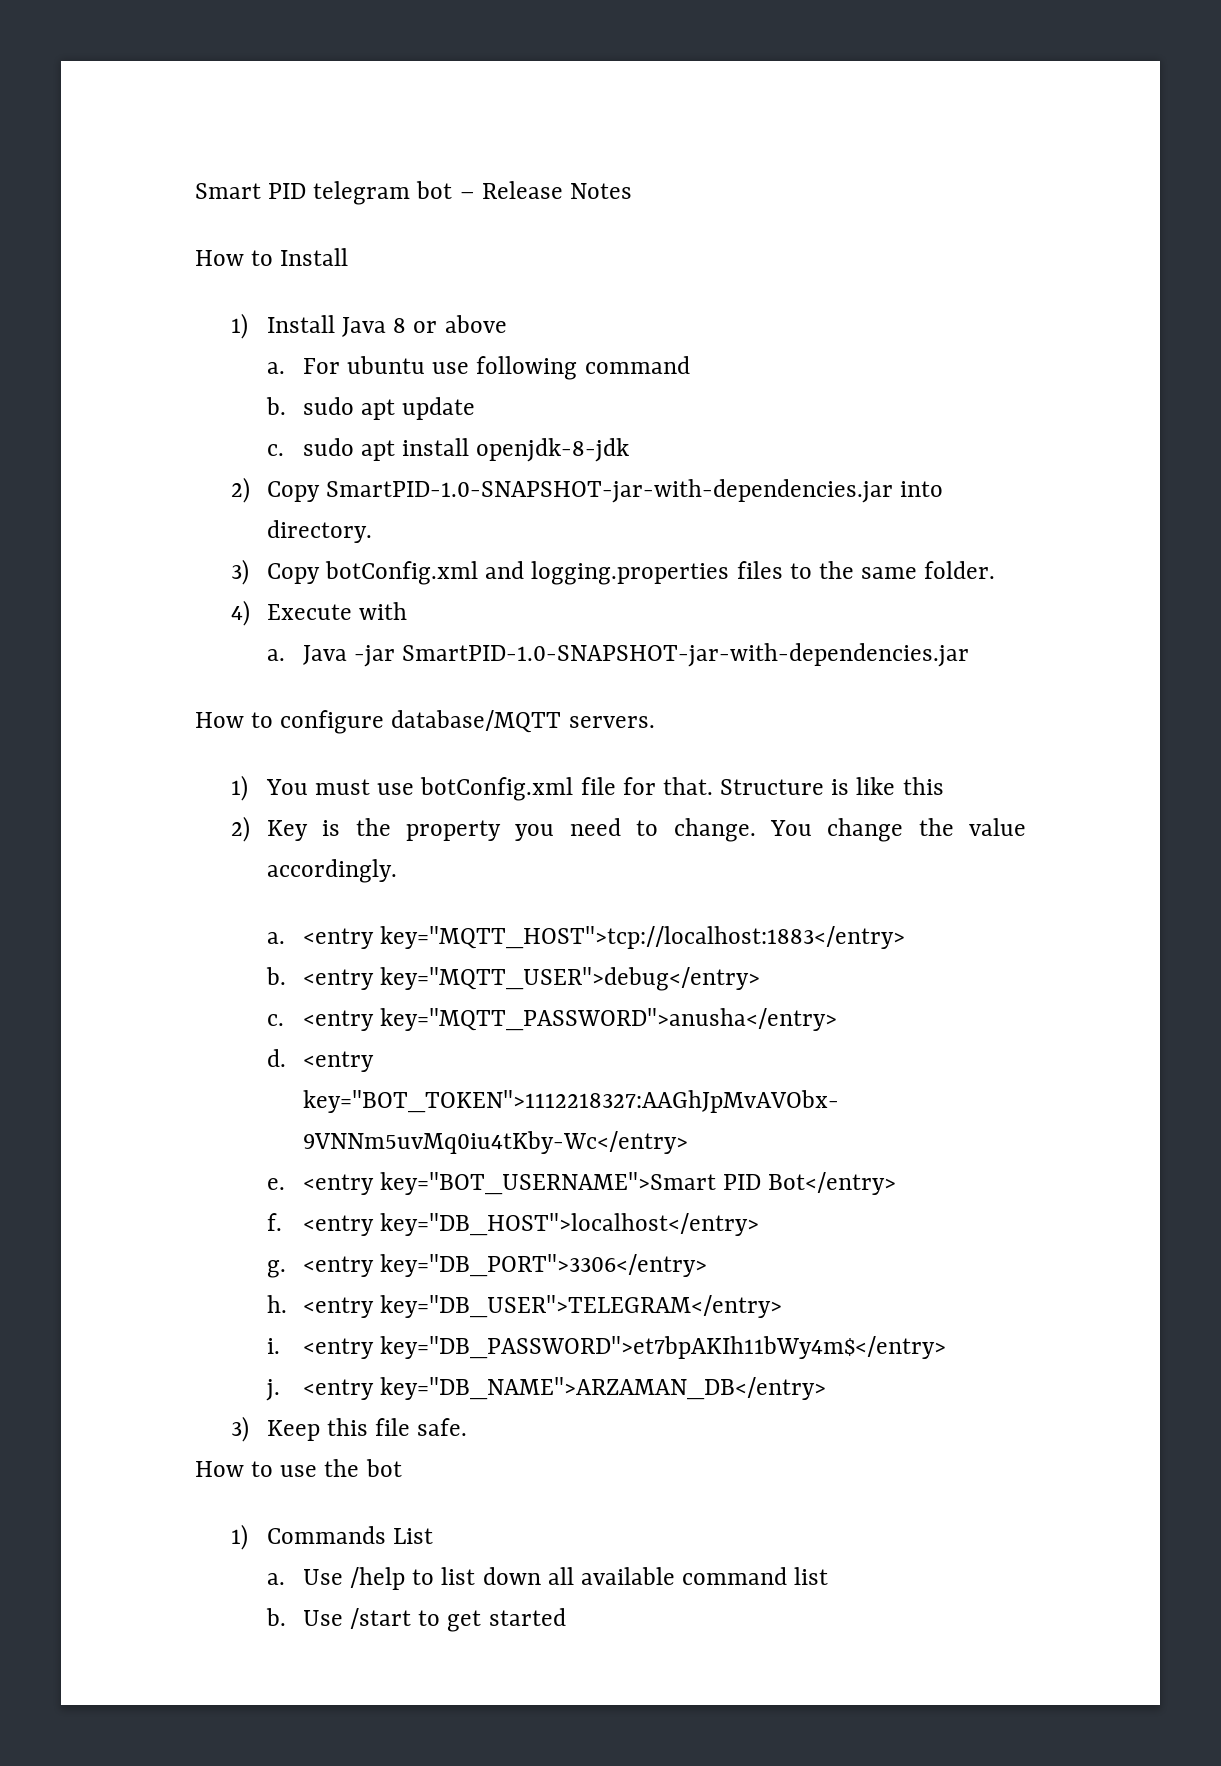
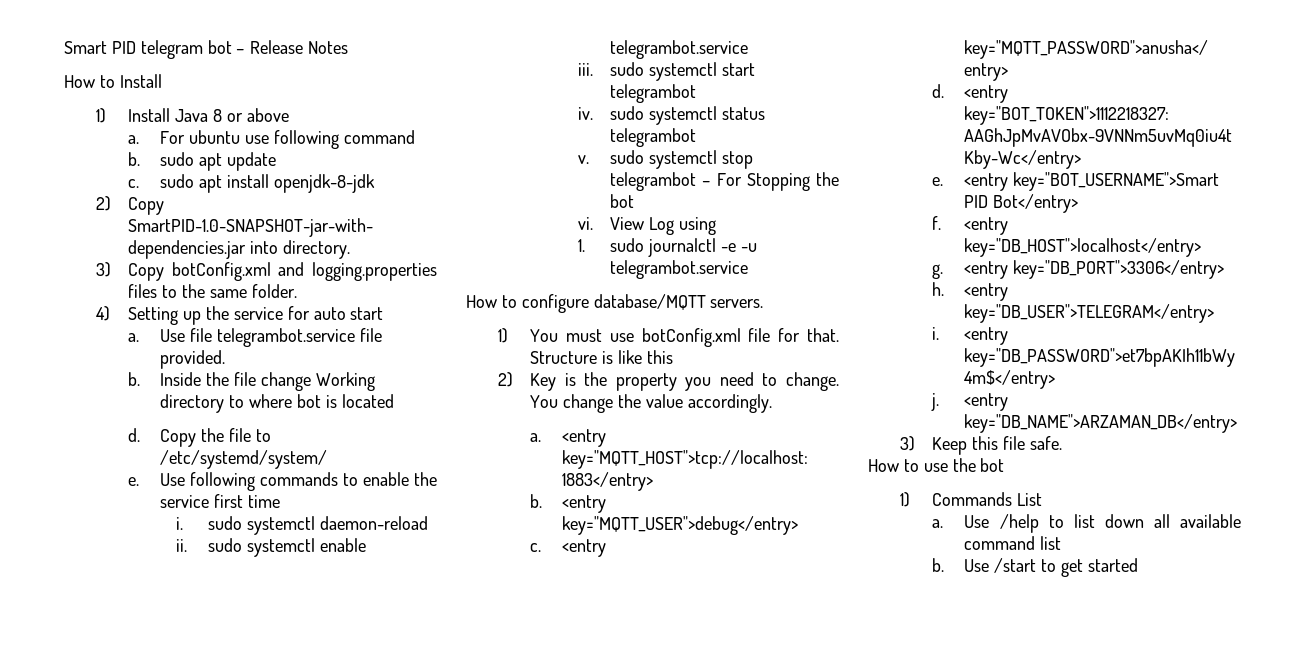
[266,602,408,620] [266,643,970,667] Execute with // a. Java -jar SmartPID-1.0-SNAPSHOT-jar-with-dependencies.jar -> [128,306,384,325] [128,328,383,347] [160,350,226,369] [128,372,375,391] [160,394,394,413] [128,428,272,447] [160,450,328,469] [128,472,438,491] [160,494,281,508] [175,516,428,535] [175,538,366,557] [610,40,749,59] [577,62,755,81] [610,84,697,103] [577,106,765,125] [610,128,697,147] [577,150,753,169] [610,172,839,191] [610,194,635,208] [577,217,716,235] [577,238,757,257] [610,260,749,279] Setting up the service for auto start // a. Use file telegrambot.service file provided. // b. Inside the file change Working directory to where bot is located // d. Copy the file to /etc/systemd/system/ // e. Use following commands to enable the service first time // i. sudo systemctl daemon-reload // ii. sudo systemctl enable telegrambot.service // iii. sudo systemctl start telegrambot // iv. sudo systemctl status telegrambot // v. sudo systemctl stop telegrambot – For Stopping the bot // vi. View Log using // 1. sudo journalctl -e -u telegrambot.service

